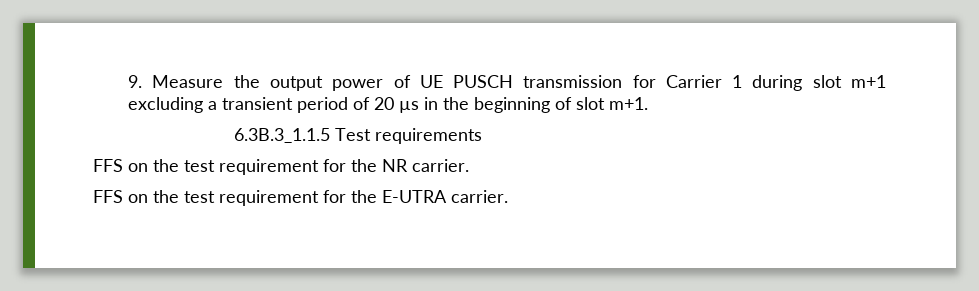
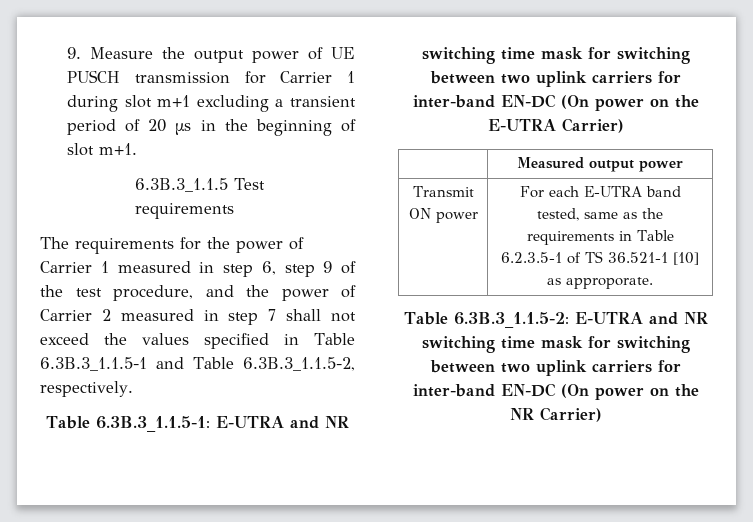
[93,159,469,175] [93,190,508,206] FFS on the test requirement for the NR carrier. // FFS on the test requirement for the E-UTRA carrier. -> [40,237,304,254] [40,261,356,277] [40,285,356,301] [40,309,356,325] [40,333,356,349] [40,357,355,371] [40,381,133,397] [46,416,349,432] [421,47,690,64] [429,71,681,87] [412,94,699,111] [487,118,624,133] [517,157,683,172] [412,186,474,197] [408,208,478,223] [519,186,681,198] [537,208,663,221] [526,230,674,245] [501,251,699,265] [547,277,653,289] [403,312,708,328] [421,336,690,353] [429,360,681,376] [412,383,699,400] [509,407,602,422] The requirements for the power of Carrier 1 measured in step 6, step 9 of the test procedure, and the power of Carrier 2 measured in step 7 shall not exceed the values specified in Table 6.3B.3_1.1.5-1 and Table 6.3B.3_1.1.5-2, respectively. // Table 6.3B.3_1.1.5-1: E-UTRA and NR switching time mask for switching between two uplink carriers for inter-band EN-DC (On power on the E-UTRA Carrier) // | Measured output power // Transmit ON power | For each E-UTRA band tested, same as the requirements in Table 6.2.3.5-1 of TS 36.521-1 [10] as approporate. // Table 6.3B.3_1.1.5-2: E-UTRA and NR switching time mask for switching between two uplink carriers for inter-band EN-DC (On power on the NR Carrier)

